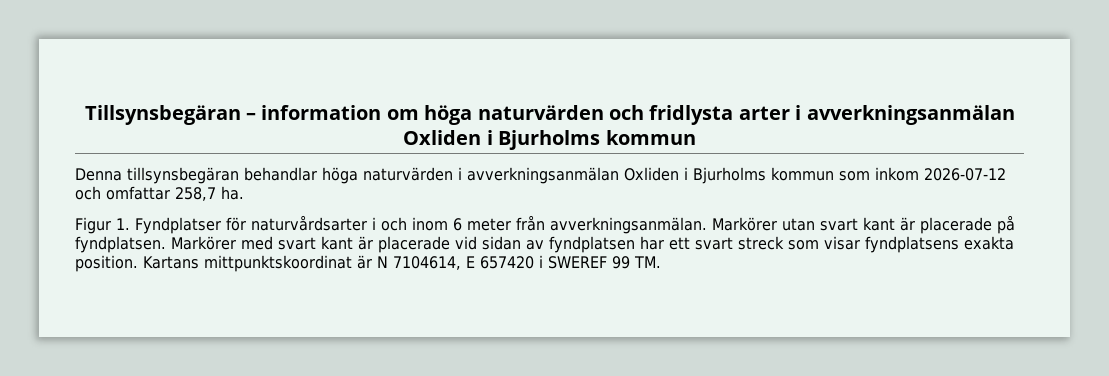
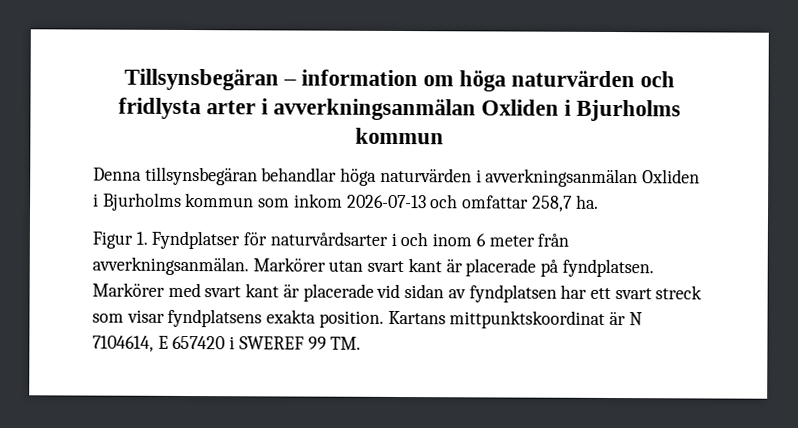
[924,168,1006,181] 2026-07-12 -> [346,194,427,209] 2026-07-13

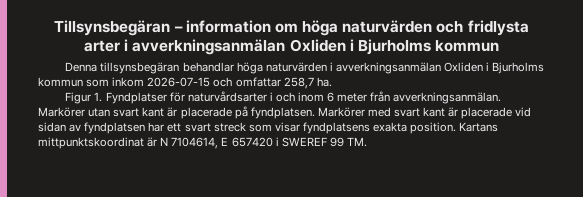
[346,194,427,209] 2026-07-13 -> [147,77,211,87] 2026-07-15

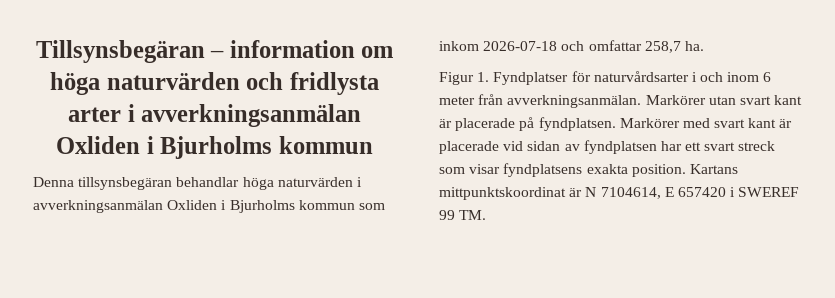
[147,77,211,87] 2026-07-15 -> [483,41,558,51] 2026-07-18

